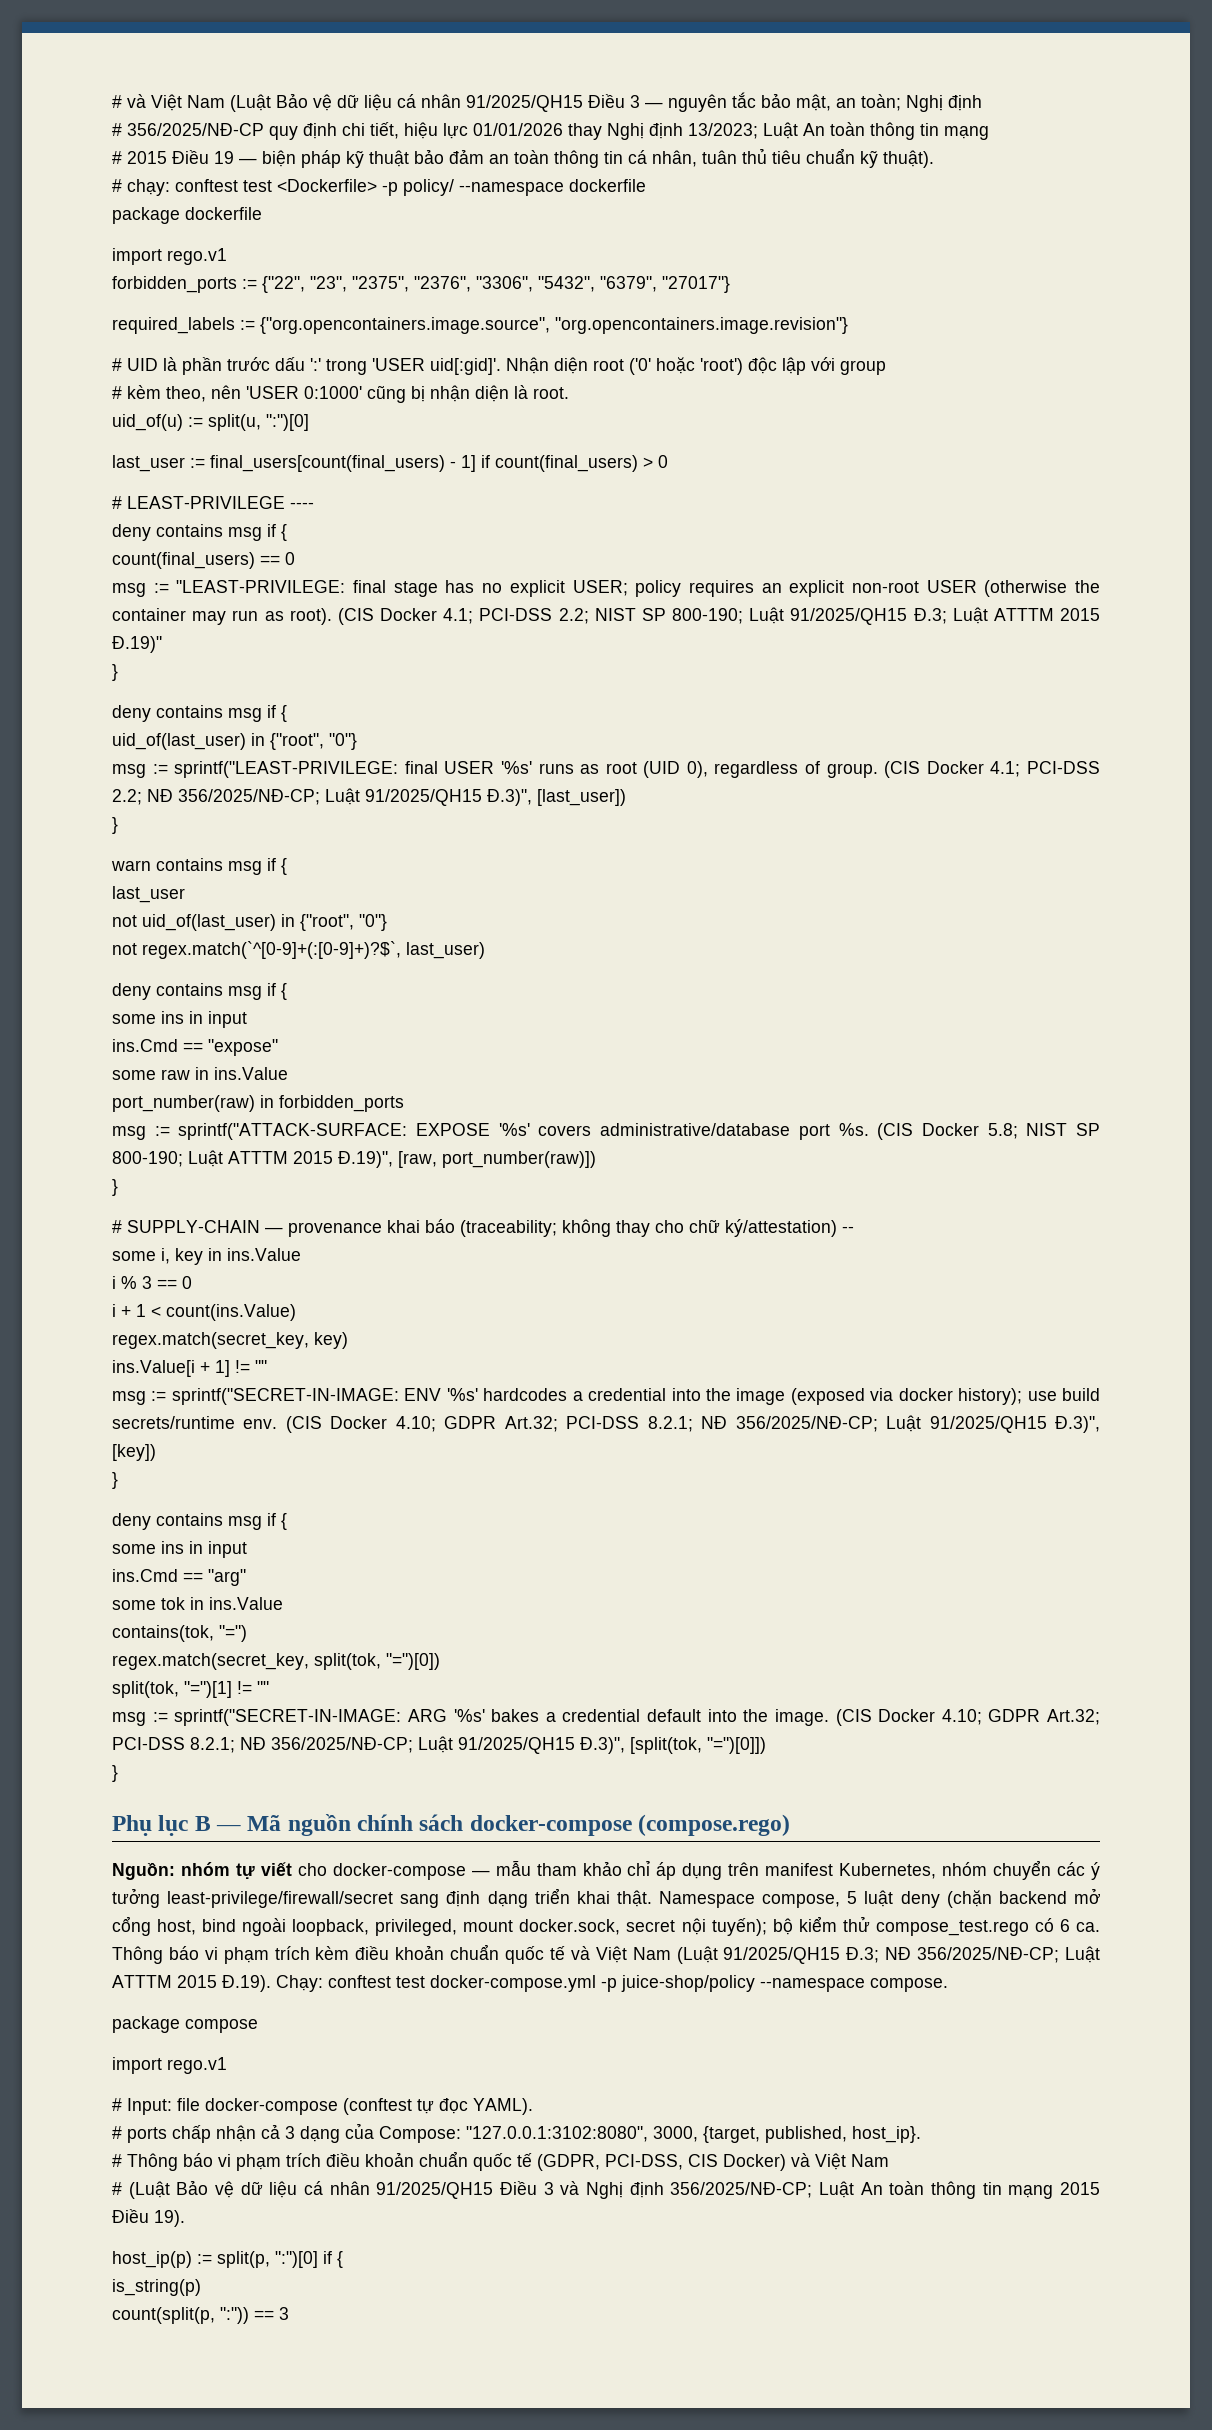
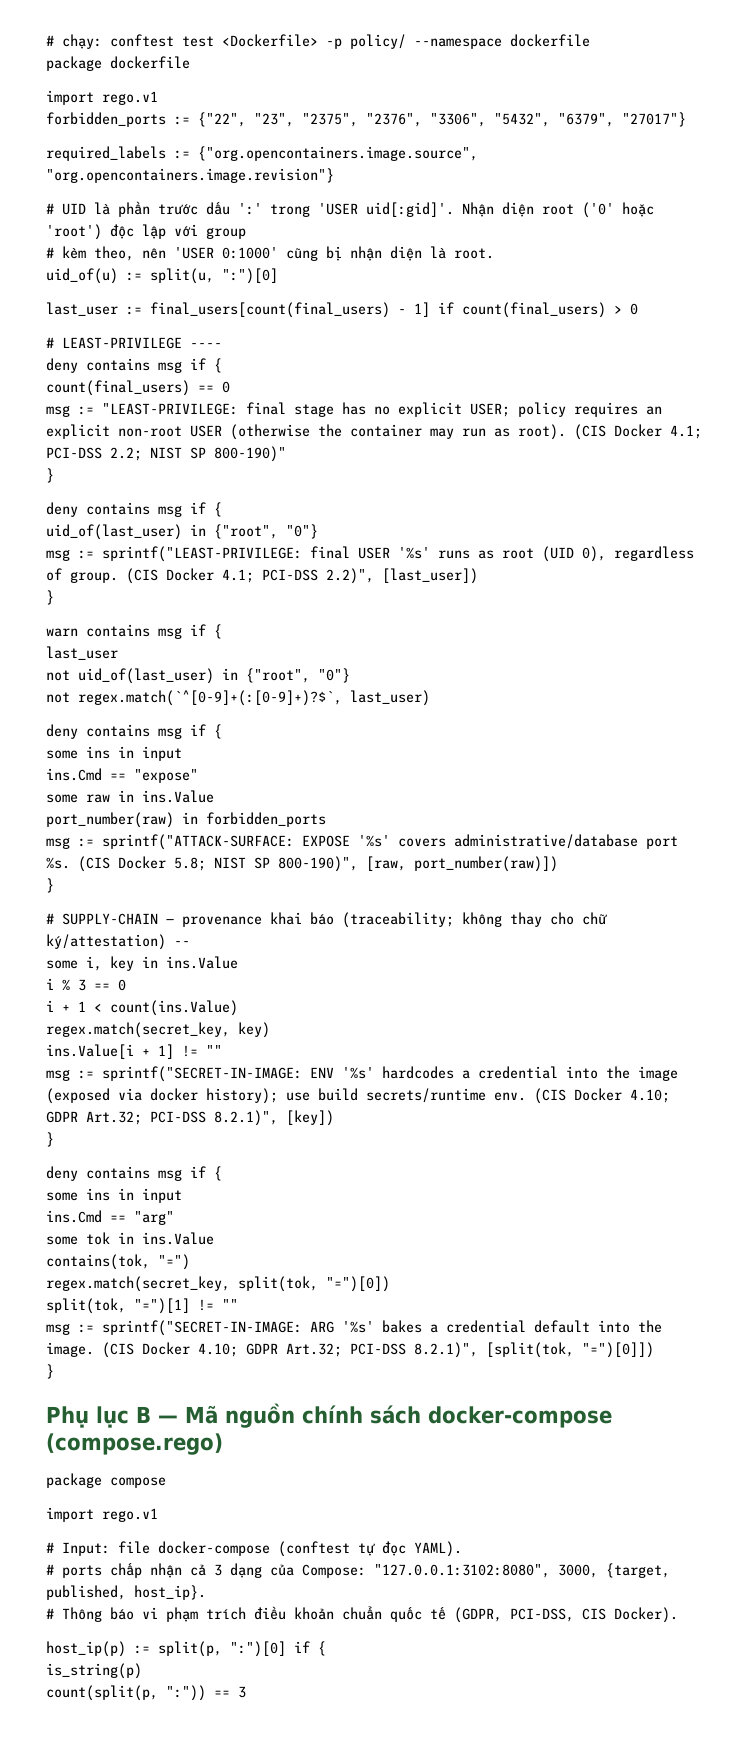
[112,92,982,112] [112,122,989,140] [112,148,934,168] [112,179,122,192] # và Việt Nam (Luật Bảo vệ dữ liệu cá nhân 91/2025/QH15 Điều 3 — nguyên tắc bảo mật, an toàn; Nghị định // # 356/2025/NĐ-CP quy định chi tiết, hiệu lực 01/01/2026 thay Nghị định 13/2023; Luật An toàn thông tin mạng // # 2015 Điều 19 — biện pháp kỹ thuật bảo đảm an toàn thông tin cá nhân, tuân thủ tiêu chuẩn kỹ thuật). // # -> [46,35,54,46] #
[672,607,1100,625] [112,636,162,653] 800-190; Luật 91/2025/QH15 Đ.3; Luật ATTTM 2015 Đ.19)" -> [214,446,286,462] 800-190)"
[112,788,532,806] 2.2; NĐ 356/2025/NĐ-CP; Luật 91/2025/QH15 Đ.3)", -> [326,568,374,584] 2.2)",
[112,1150,393,1168] 800-190; Luật ATTTM 2015 Đ.19)", -> [278,856,358,872] 800-190)",
[647,1415,1100,1433] 8.2.1; NĐ 356/2025/NĐ-CP; Luật 91/2025/QH15 Đ.3)", -> [214,1110,278,1126] 8.2.1)",
[190,1736,625,1754] 8.2.1; NĐ 356/2025/NĐ-CP; Luật 91/2025/QH15 Đ.3)", -> [414,1342,478,1358] 8.2.1)",
[112,1860,1100,1880] [112,1888,1100,1908] [112,1916,1100,1936] [112,1944,1101,1964] [112,1975,948,1992] // Nguồn: nhóm tự viết cho docker-compose — mẫu tham khảo chỉ áp dụng trên manifest Kubernetes, nhóm chuyển các ý tưởng least-privilege/firewall/secret sang định dạng triển khai thật. Namespace compose, 5 luật deny (chặn backend mở cổng host, bind ngoài loopback, privileged, mount docker.sock, secret nội tuyến); bộ kiểm thử compose_test.rego có 6 ca. Thông báo vi phạm trích kèm điều khoản chuẩn quốc tế và Việt Nam (Luật 91/2025/QH15 Đ.3; NĐ 356/2025/NĐ-CP; Luật ATTTM 2015 Đ.19). Chạy: conftest test docker-compose.yml -p juice-shop/policy --namespace compose. -> (223, 1444) none
[723,2153,889,2171] [112,2180,1100,2199] [112,2209,185,2227] Docker) và Việt Nam // # (Luật Bảo vệ dữ liệu cá nhân 91/2025/QH15 Điều 3 và Nghị định 356/2025/NĐ-CP; Luật An toàn thông tin mạng 2015 Điều 19). -> [614,1607,678,1623] Docker).

